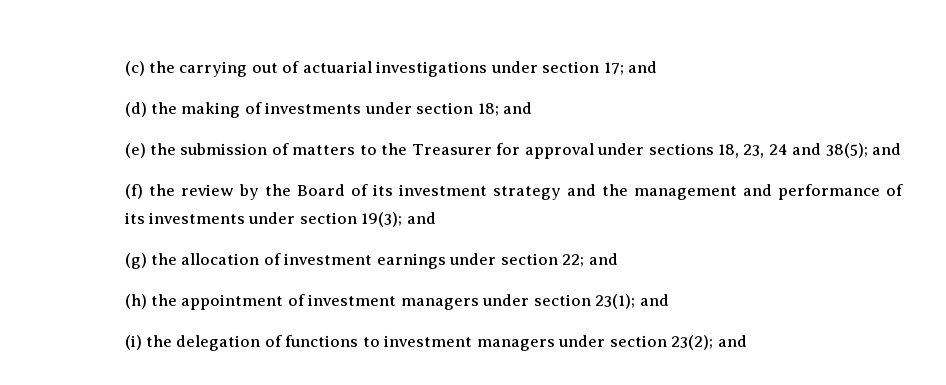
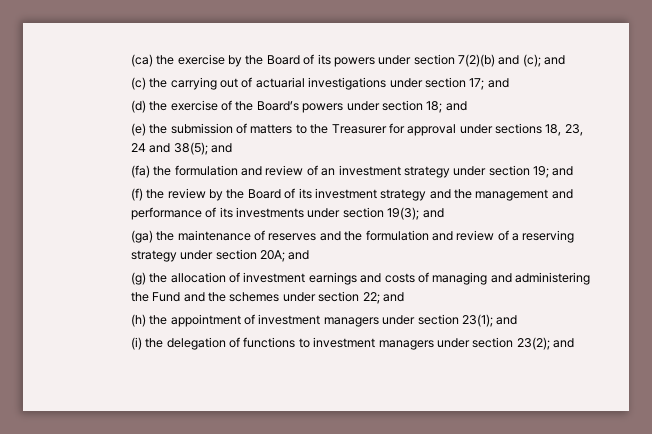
(124, 68) none -> [130,54,566,67] (ca) the exercise by the Board of its powers under section 7(2)(b) and (c); and //
[181,102,362,118] making of investments -> [170,100,344,113] exercise of the Board’s powers
(902, 149) none -> [130,165,574,178] // (fa) the formulation and review of an investment strategy under section 19; and
(436, 218) none -> [130,230,575,243] [130,249,310,262] // (ga) the maintenance of reserves and the formulation and review of a reserving strategy under section 20A; and
(446, 261) none -> [360,272,591,285] [130,292,280,302] and costs of managing and administering the Fund and the schemes

